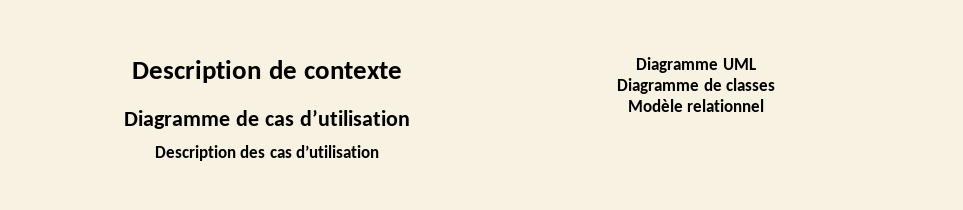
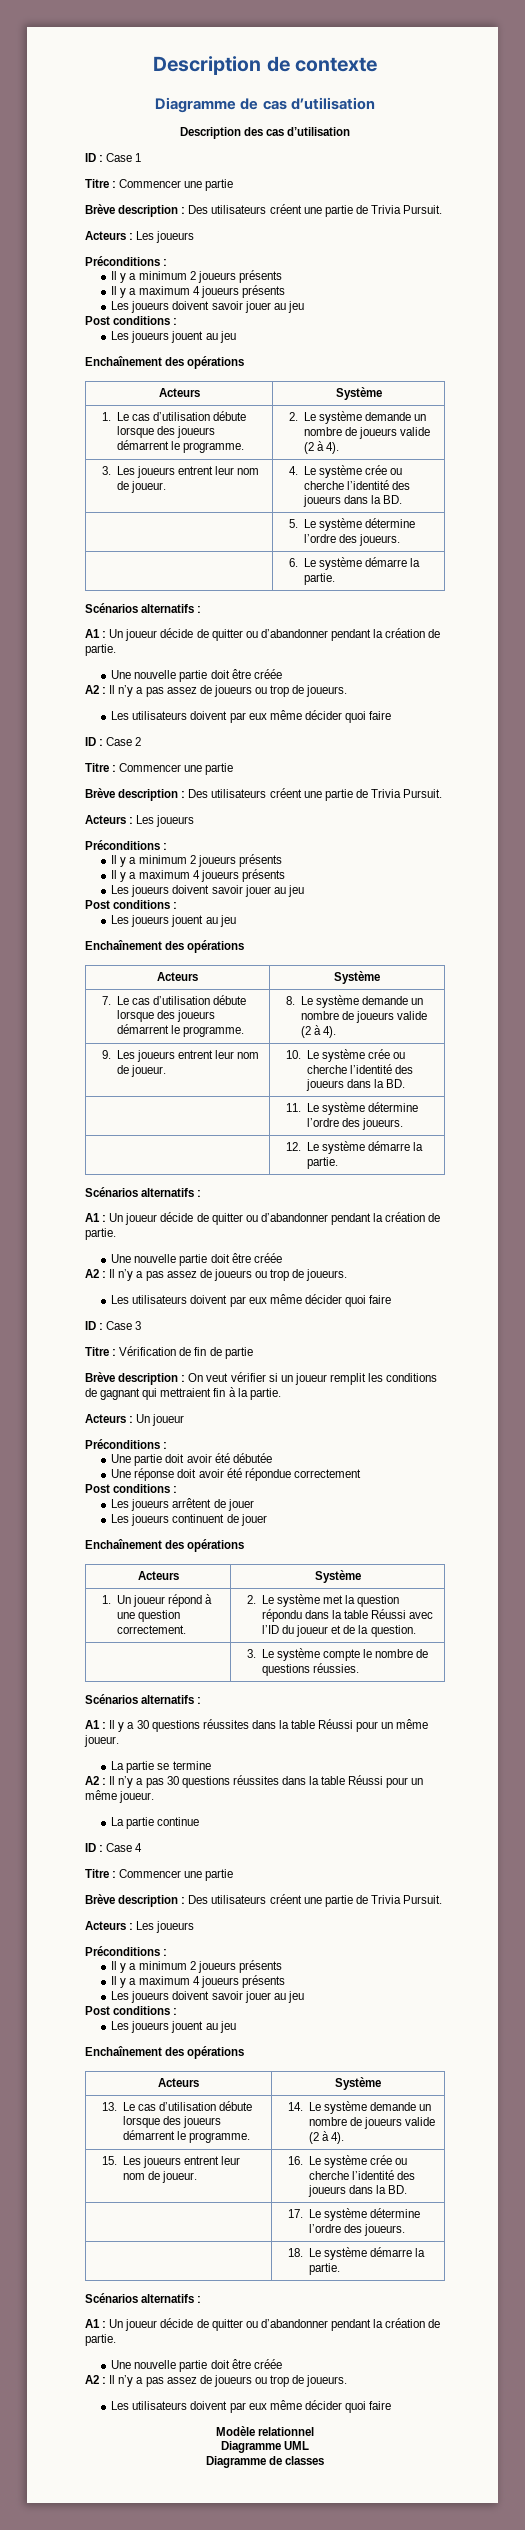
(380, 151) none -> [85,153,142,162] [85,179,234,191] [85,204,443,217] [85,231,195,243] [85,256,168,266] [111,270,282,283] [111,285,285,298] [111,301,304,313] [85,316,178,325] [111,331,236,343] [85,356,245,369] [158,388,200,397] [335,387,382,400] [102,411,247,421] [116,426,216,438] [116,440,245,453] [289,411,427,424] [303,427,431,439] [303,441,340,454] [102,466,260,478] [116,481,166,493] [289,465,403,478] [303,480,411,490] [302,495,403,507] [289,518,416,531] [303,534,401,546] [289,557,421,570] [303,573,335,585] [85,603,202,613] [85,628,441,641] [85,644,116,656] [111,669,282,682] [85,685,348,697] [111,710,392,723] [85,737,142,746] [85,763,234,775] [85,788,443,801] [85,815,195,827] [85,840,168,850] [111,854,282,867] [111,869,285,882] [111,885,304,897] [85,900,178,909] [111,915,236,927] [85,940,245,953] [157,972,198,981] [334,971,380,984] [102,995,247,1005] [116,1010,216,1022] [116,1024,245,1037] [286,995,424,1008] [300,1011,428,1023] [300,1025,337,1038] [102,1050,260,1062] [116,1065,166,1077] [286,1049,406,1062] [306,1064,414,1074] [305,1079,406,1091] [286,1102,419,1115] [306,1118,404,1130] [286,1141,424,1154] [306,1157,338,1169] [85,1187,202,1197] [85,1212,441,1225] [85,1228,116,1240] [111,1253,282,1266] [85,1269,348,1281] [111,1294,392,1307] [85,1321,142,1330] [85,1346,253,1359] [85,1372,438,1385] [85,1387,281,1400] [85,1414,185,1426] [85,1439,168,1449] [111,1453,272,1466] [111,1468,361,1481] [85,1484,178,1493] [111,1498,254,1511] [111,1514,267,1526] [85,1539,245,1552] [137,1571,179,1580] [314,1570,361,1583] [102,1594,213,1607] [116,1610,180,1622] [116,1625,186,1634] [247,1594,400,1607] [261,1609,434,1622] [261,1625,416,1637] [247,1648,429,1661] [261,1663,359,1676] [85,1694,202,1704] [85,1719,429,1732] [84,1735,119,1747] [111,1761,211,1773] [85,1775,424,1788] [85,1790,155,1803] [111,1817,200,1829] [85,1843,143,1852] [85,1869,234,1881] [85,1894,443,1907] [85,1921,195,1933] [85,1946,168,1956] [111,1960,282,1973] [111,1975,285,1988] [111,1991,304,2003] [85,2006,178,2015] [111,2021,236,2033] [85,2046,245,2059] [158,2078,199,2087] [335,2077,381,2090] [102,2101,253,2111] [122,2116,222,2128] [122,2130,251,2143] [288,2101,432,2114] [308,2117,436,2129] [308,2131,345,2144] [102,2156,241,2168] [122,2171,198,2183] [288,2155,408,2168] [308,2170,416,2180] [307,2185,408,2197] [288,2208,421,2221] [308,2224,406,2236] [288,2247,426,2260] [308,2263,340,2275] [85,2293,202,2303] [85,2318,441,2331] [85,2334,116,2346] [111,2359,282,2372] [85,2375,348,2387] [111,2400,392,2413] [215,2426,315,2436] // ID : Case 1 // Titre : Commencer une partie // Brève description : Des utilisateurs créent une partie de Trivia Pursuit. // Acteurs : Les joueurs // Préconditions : // Il y a minimum 2 joueurs présents // Il y a maximum 4 joueurs présents // Les joueurs doivent savoir jouer au jeu // Post conditions : // Les joueurs jouent au jeu // Enchaînement des opérations // Acteurs | Système // 1. Le cas d’utilisation débute lorsque des joueurs démarrent le programme. | 2. Le système demande un nombre de joueurs valide (2 à 4). // 3. Les joueurs entrent leur nom de joueur. | 4. Le système crée ou cherche l’identité des joueurs dans la BD. // | 5. Le système détermine l’ordre des joueurs. // | 6. Le système démarre la partie. // Scénarios alternatifs : // A1 : Un joueur décide de quitter ou d’abandonner pendant la création de partie. // Une nouvelle partie doit être créée // A2 : Il n’y a pas assez de joueurs ou trop de joueurs. // Les utilisateurs doivent par eux même décider quoi faire // ID : Case 2 // Titre : Commencer une partie // Brève description : Des utilisateurs créent une partie de Trivia Pursuit. // Acteurs : Les joueurs // Préconditions : // Il y a minimum 2 joueurs présents // Il y a maximum 4 joueurs présents // Les joueurs doivent savoir jouer au jeu // Post conditions : // Les joueurs jouent au jeu // Enchaînement des opérations // Acteurs | Système // 7. Le cas d’utilisation débute lorsque des joueurs démarrent le programme. | 8. Le système demande un nombre de joueurs valide (2 à 4). // 9. Les joueurs entrent leur nom de joueur. | 10. Le système crée ou cherche l’identité des joueurs dans la BD. // | 11. Le système détermine l’ordre des joueurs. // | 12. Le système démarre la partie. // Scénarios alternatifs : // A1 : Un joueur décide de quitter ou d’abandonner pendant la création de partie. // Une nouvelle partie doit être créée // A2 : Il n’y a pas assez de joueurs ou trop de joueurs. // Les utilisateurs doivent par eux même décider quoi faire // ID : Case 3 // Titre : Vérification de fin de partie // Brève description : On veut vérifier si un joueur remplit les conditions de gagnant qui mettraient fin à la partie. // Acteurs : Un joueur // Préconditions : // Une partie doit avoir été débutée // Une réponse doit avoir été répondue correctement // Post conditions : // Les joueurs arrêtent de jouer // Les joueurs continuent de jouer // Enchaînement des opérations // Acteurs | Système // 1. Un joueur répond à une question correctement. | 2. Le système met la question répondu dans la table Réussi avec l’ID du joueur et de la question. // | 3. Le système compte le nombre de questions réussies. // Scénarios alternatifs : // A1 : Il y a 30 questions réussites dans la table Réussi pour un même joueur. // La partie se termine // A2 : Il n’y a pas 30 questions réussites dans la table Réussi pour un même joueur. // La partie continue // ID : Case 4 // Titre : Commencer une partie // Brève description : Des utilisateurs créent une partie de Trivia Pursuit. // Acteurs : Les joueurs // Préconditions : // Il y a minimum 2 joueurs présents // Il y a maximum 4 joueurs présents // Les joueurs doivent savoir jouer au jeu // Post conditions : // Les joueurs jouent au jeu // Enchaînement des opérations // Acteurs | Système // 13. Le cas d’utilisation débute lorsque des joueurs démarrent le programme. | 14. Le système demande un nombre de joueurs valide (2 à 4). // 15. Les joueurs entrent leur nom de joueur. | 16. Le système crée ou cherche l’identité des joueurs dans la BD. // | 17. Le système détermine l’ordre des joueurs. // | 18. Le système démarre la partie. // Scénarios alternatifs : // A1 : Un joueur décide de quitter ou d’abandonner pendant la création de partie. // Une nouvelle partie doit être créée // A2 : Il n’y a pas assez de joueurs ou trop de joueurs. // Les utilisateurs doivent par eux même décider quoi faire // Modèle relationnel
[627,99,765,112] // Modèle relationnel -> (325, 2460) none

